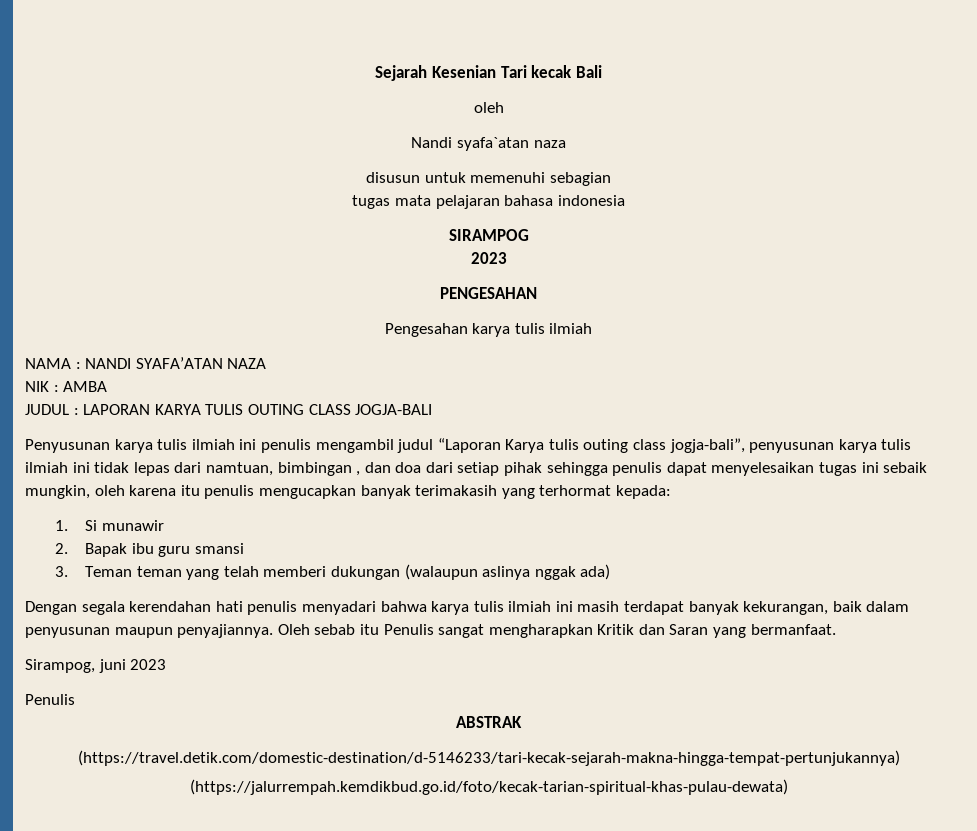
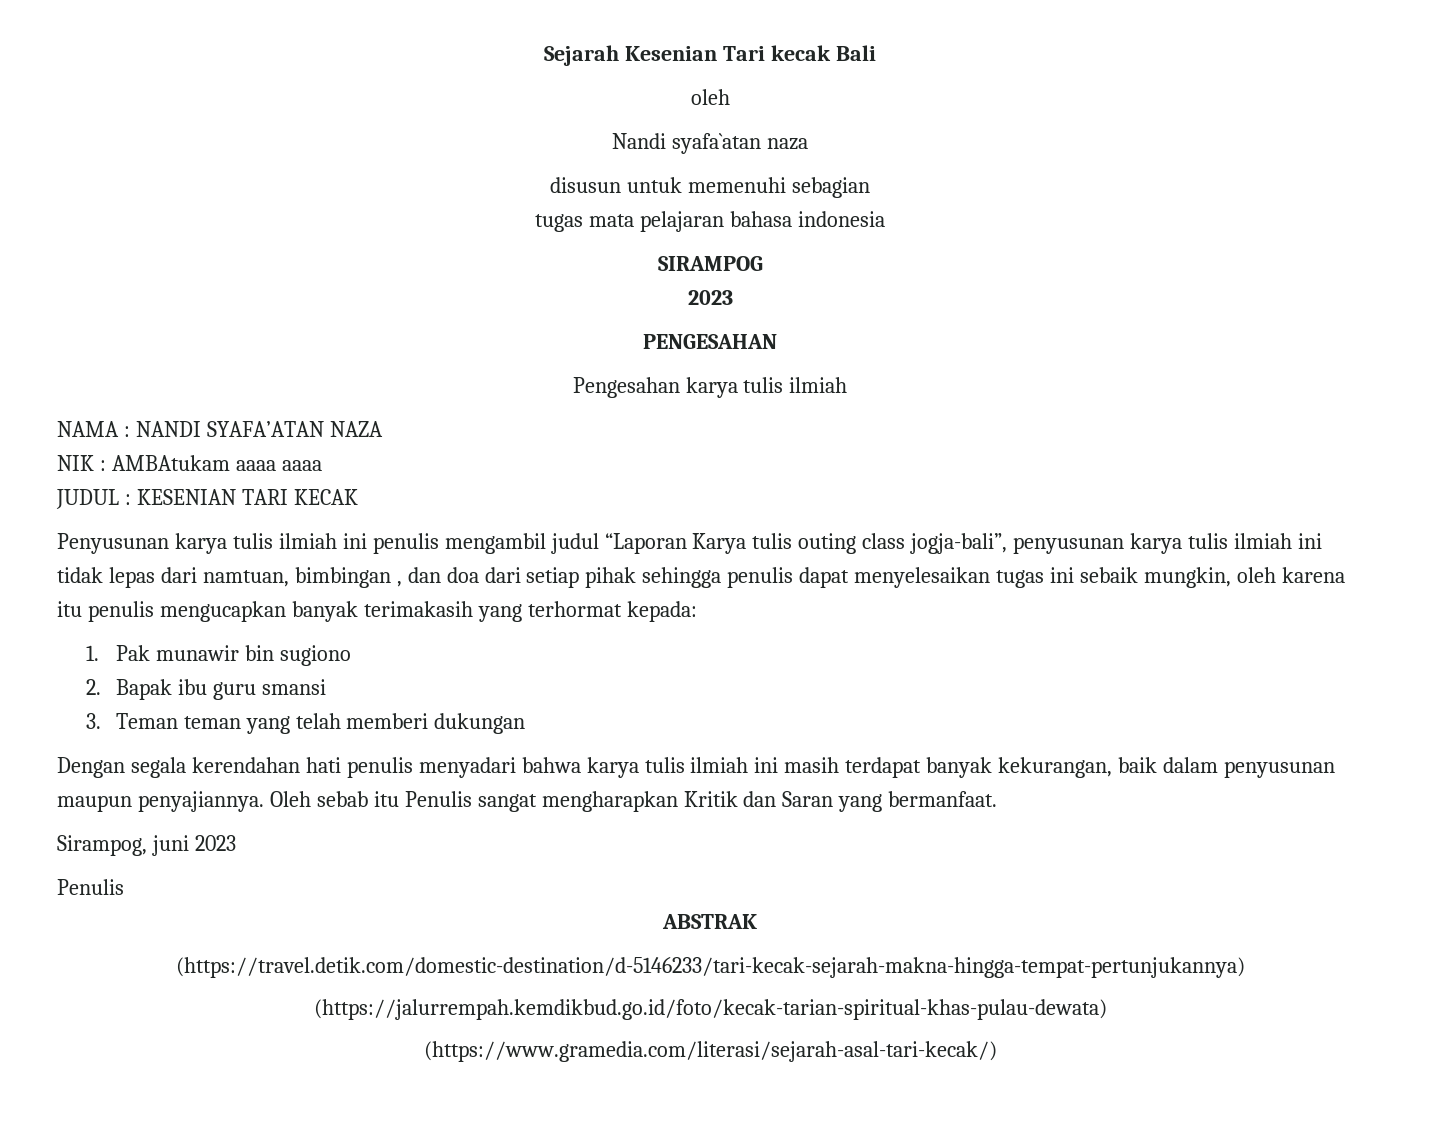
[63,381,108,392] AMBA -> [111,455,322,471] AMBAtukam aaaa aaaa
[83,404,433,415] LAPORAN KARYA TULIS OUTING CLASS JOGJA-BALI -> [136,489,358,505] KESENIAN TARI KECAK
[85,520,98,531] Si -> [115,645,150,661] Pak
(164, 525) none -> [244,645,351,666] bin sugiono
[404,564,611,580] (walaupun aslinya nggak ada) -> (526, 723) none
(788, 787) none -> [423,1041,997,1062] // (https://www.gramedia.com/literasi/sejarah-asal-tari-kecak/)

